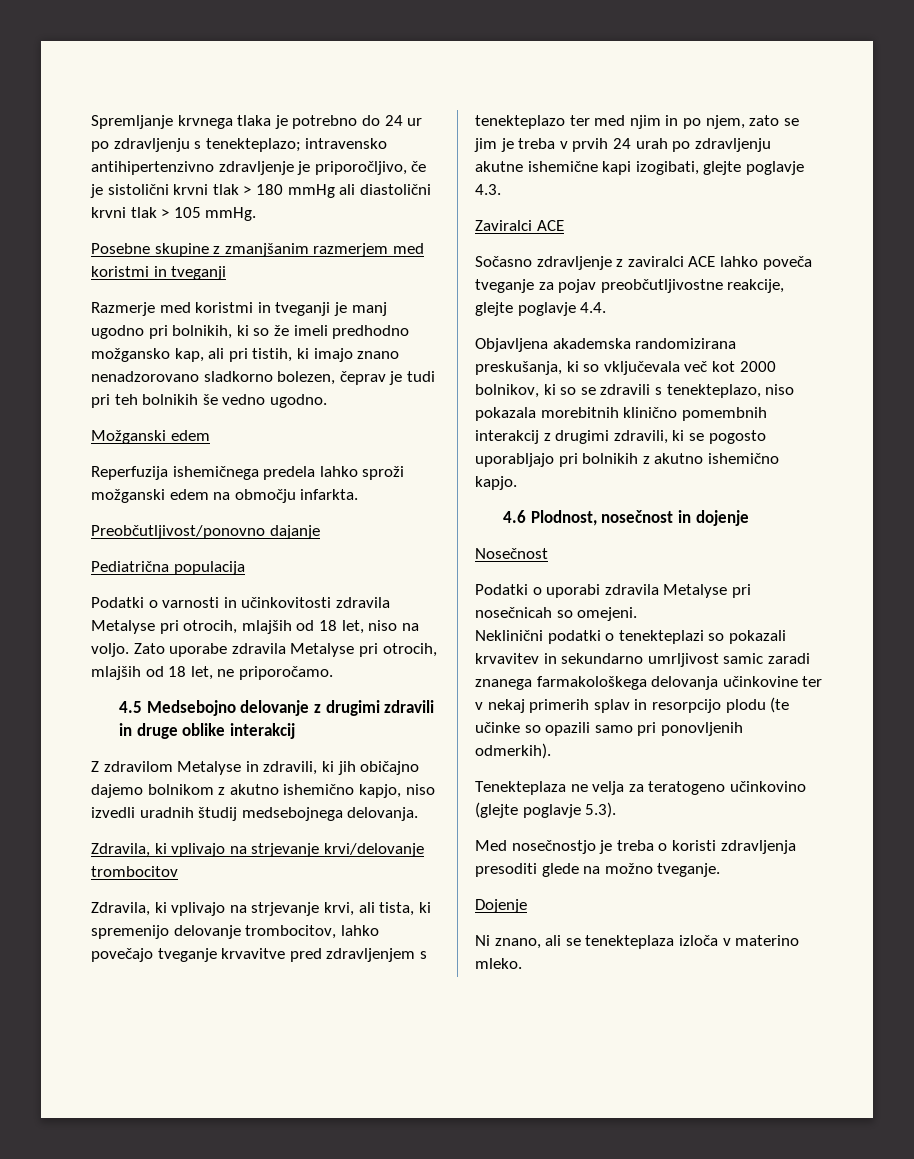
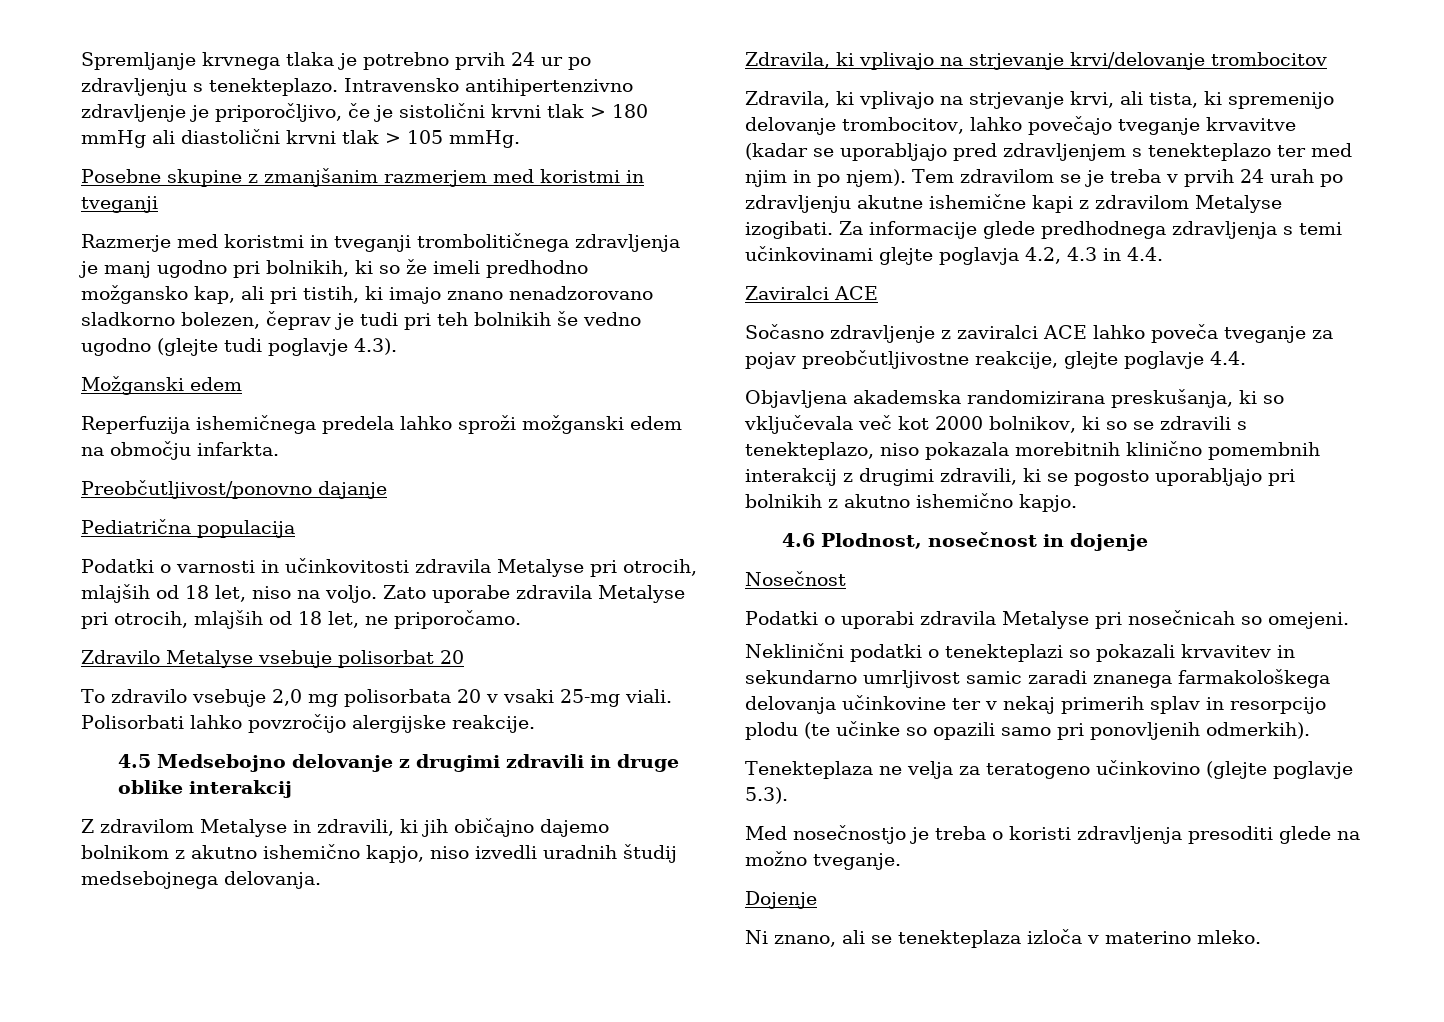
[361,115,380,126] do -> [455,52,505,70] prvih
[205,138,388,152] tenekteplazo; intravensko -> [209,78,459,96] tenekteplazo. Intravensko
(331, 309) none -> [417,233,680,252] trombolitičnega zdravljenja
[269,394,327,408] ugodno. -> [81,338,397,356] ugodno (glejte tudi poglavje 4.3).
(333, 673) none -> [81,650,464,668] [81,689,672,707] [81,714,535,733] // Zdravilo Metalyse vsebuje polisorbat 20 // To zdravilo vsebuje 2,0 mg polisorbata 20 v vsaki 25-mg viali. Polisorbati lahko povzročijo alergijske reakcije.
(286, 953) none -> [745,143,947,161] (kadar se uporabljajo
[705,115,799,129] [474,138,497,152] njem, zato se jim -> [846,169,1081,187] njem). Tem zdravilom se
[635,161,804,175] [475,184,501,195] izogibati, glejte poglavje 4.3. -> [1079,195,1282,213] [745,221,1342,239] [745,246,1163,265] z zdravilom Metalyse izogibati. Za informacije glede predhodnega zdravljenja s temi učinkovinami glejte poglavja 4.2, 4.3 in 4.4.

